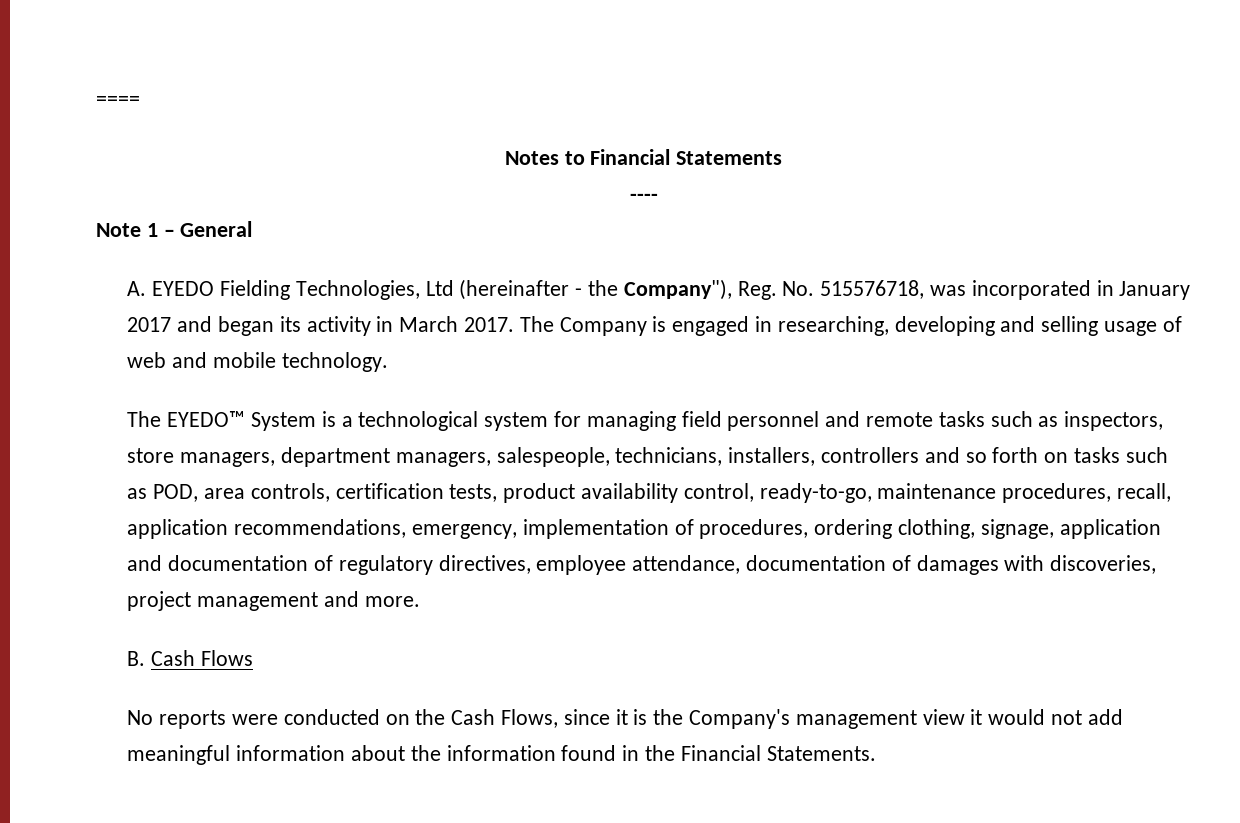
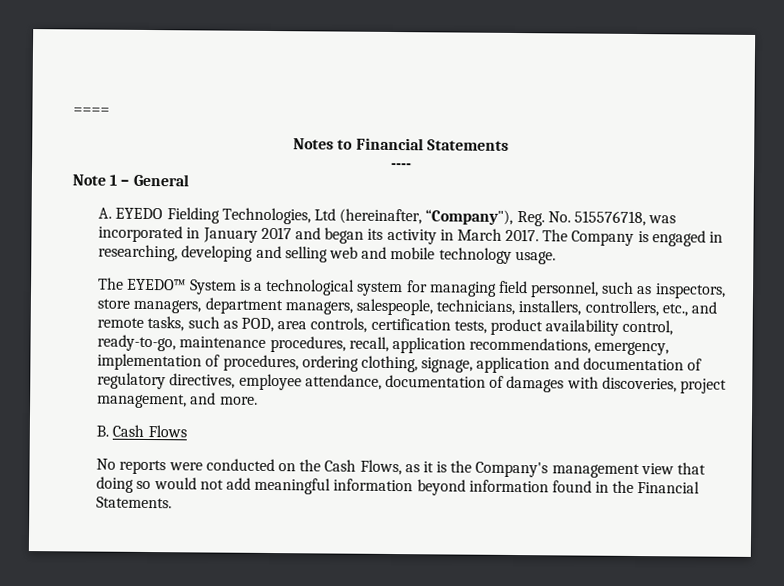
[459,279,732,300] (hereinafter - the Company"), -> [339,208,514,225] (hereinafter, “Company"),
[1104,316,1182,336] usage of -> (328, 254) none
[281,352,388,372] technology. -> [438,247,556,265] technology usage.
[727,411,985,431] personnel and remote tasks -> [530,281,600,298] personnel,
[820,447,1121,463] controllers and so forth on tasks -> [584,300,717,317] [97,315,185,332] controllers, etc., and remote tasks,
[197,592,319,611] management -> [97,393,188,409] management,
[563,709,610,725] since -> [404,464,420,473] as
[970,709,983,725] it -> [677,462,707,475] [96,476,152,493] that doing so
[350,745,441,761] about the -> [416,479,466,496] beyond

